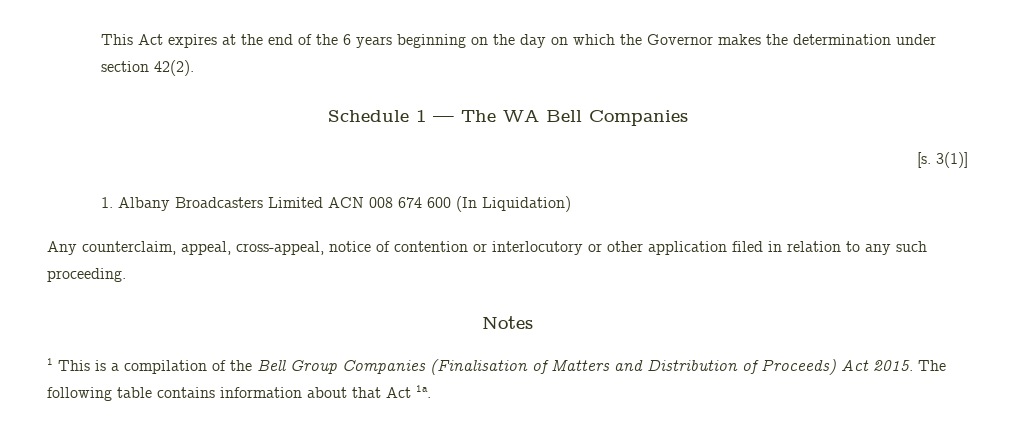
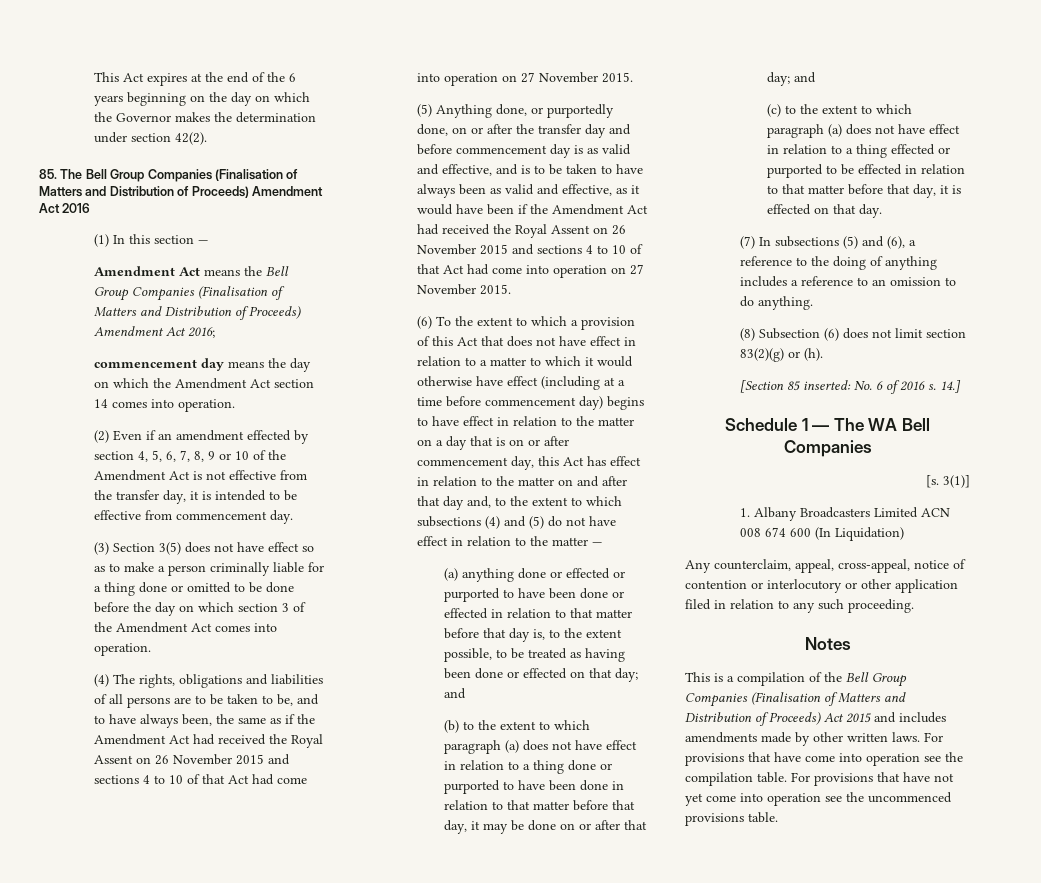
(195, 68) none -> [39,169,299,182] [39,186,323,198] [39,203,91,213] [93,234,208,247] [93,266,289,276] [93,286,285,301] [93,306,301,320] [93,326,215,338] [93,358,311,372] [93,378,314,389] [93,399,235,412] [93,430,309,444] [93,450,286,462] [93,470,307,481] [93,490,297,504] [93,510,293,524] [93,542,314,555] [93,562,324,576] [93,582,294,596] [93,602,306,616] [93,622,277,633] [93,643,151,656] [93,674,323,688] [93,694,319,708] [93,714,315,728] [93,734,323,748] [93,754,290,765] [93,774,307,785] [416,72,633,86] [416,104,614,118] [416,124,631,138] [416,144,631,158] [416,164,643,176] [416,184,640,198] [416,204,648,215] [416,224,626,238] [416,244,643,255] [416,264,644,278] [416,284,511,295] [416,316,635,330] [416,336,636,347] [416,356,633,367] [416,376,625,390] [416,396,644,410] [416,416,634,426] [416,436,569,450] [416,456,641,470] [416,476,627,487] [416,496,622,510] [416,516,616,529] [416,536,602,546] [444,568,626,582] [444,588,625,602] [444,608,633,619] [444,628,623,642] [444,648,626,662] [444,668,639,682] [444,688,467,699] [444,720,591,733] [444,740,638,754] [444,760,613,774] [444,780,625,794] [444,800,636,811] [444,820,648,834] [767,72,817,86] [767,104,913,117] [767,124,961,138] [767,144,951,158] [767,164,966,178] [767,184,962,198] [767,204,883,218] [739,236,916,249] [739,256,937,270] [739,276,956,287] [739,296,813,310] [739,328,966,341] [739,348,823,362] [739,380,961,394] // 85. The Bell Group Companies (Finalisation of Matters and Distribution of Proceeds) Amendment Act 2016 // (1) In this section — // Amendment Act means the Bell Group Companies (Finalisation of Matters and Distribution of Proceeds) Amendment Act 2016; // commencement day means the day on which the Amendment Act section 14 comes into operation. // (2) Even if an amendment effected by section 4, 5, 6, 7, 8, 9 or 10 of the Amendment Act is not effective from the transfer day, it is intended to be effective from commencement day. // (3) Section 3(5) does not have effect so as to make a person criminally liable for a thing done or omitted to be done before the day on which section 3 of the Amendment Act comes into operation. // (4) The rights, obligations and liabilities of all persons are to be taken to be, and to have always been, the same as if the Amendment Act had received the Royal Assent on 26 November 2015 and sections 4 to 10 of that Act had come into operation on 27 November 2015. // (5) Anything done, or purportedly done, on or after the transfer day and before commencement day is as valid and effective, and is to be taken to have always been as valid and effective, as it would have been if the Amendment Act had received the Royal Assent on 26 November 2015 and sections 4 to 10 of that Act had come into operation on 27 November 2015. // (6) To the extent to which a provision of this Act that does not have effect in relation to a matter to which it would otherwise have effect (including at a time before commencement day) begins to have effect in relation to the matter on a day that is on or after commencement day, this Act has effect in relation to the matter on and after that day and, to the extent to which subsections (4) and (5) do not have effect in relation to the matter — // (a) anything done or effected or purported to have been done or effected in relation to that matter before that day is, to the extent possible, to be treated as having been done or effected on that day; and // (b) to the extent to which paragraph (a) does not have effect in relation to a thing done or purported to have been done in relation to that matter before that day, it may be done on or after that day; and // (c) to the extent to which paragraph (a) does not have effect in relation to a thing effected or purported to be effected in relation to that matter before that day, it is effected on that day. // (7) In subsections (5) and (6), a reference to the doing of anything includes a reference to an omission to do anything. // (8) Subsection (6) does not limit section 83(2)(g) or (h). // [Section 85 inserted: No. 6 of 2016 s. 14.]
[47,358,53,365] 1 -> (851, 643) none
[873,360,946,371] [47,385,431,401] 2015. The following table contains information about that Act 1a. -> [846,712,946,723] [685,732,943,746] [685,752,963,766] [685,772,954,786] [685,792,952,806] [685,812,778,826] 2015 and includes amendments made by other written laws. For provisions that have come into operation see the compilation table. For provisions that have not yet come into operation see the uncommenced provisions table.

